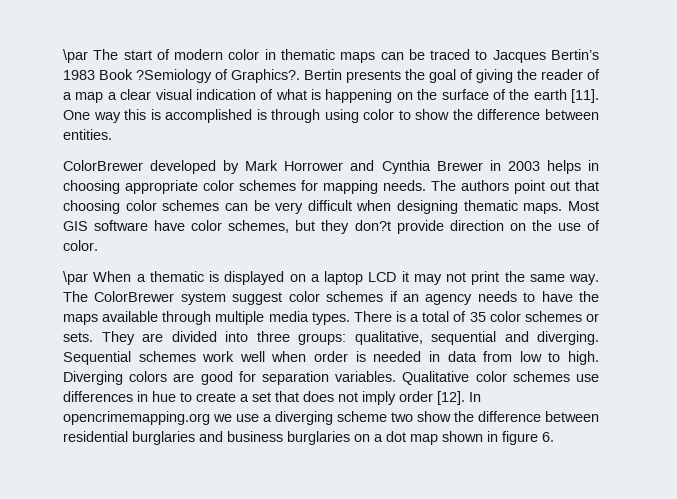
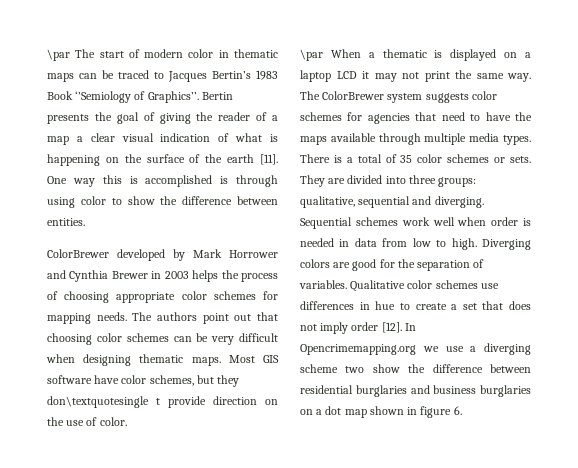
[136,69,300,83] ?Semiology of Graphics?. -> [75,91,199,103] ‘’Semiology of Graphics’’.
[587,160,599,171] in -> [221,270,278,282] [47,291,58,300] the process of
[354,220,391,231] don?t -> [47,396,160,408] don\textquotesingle t
[232,291,517,305] suggest color schemes if an agency needs -> [425,91,497,103] [300,112,465,124] suggests color schemes for agencies that need
[262,371,329,385] separation -> [397,259,485,271] the separation of
[63,411,210,425] opencrimemapping.org -> [300,344,416,355] Opencrimemapping.org

